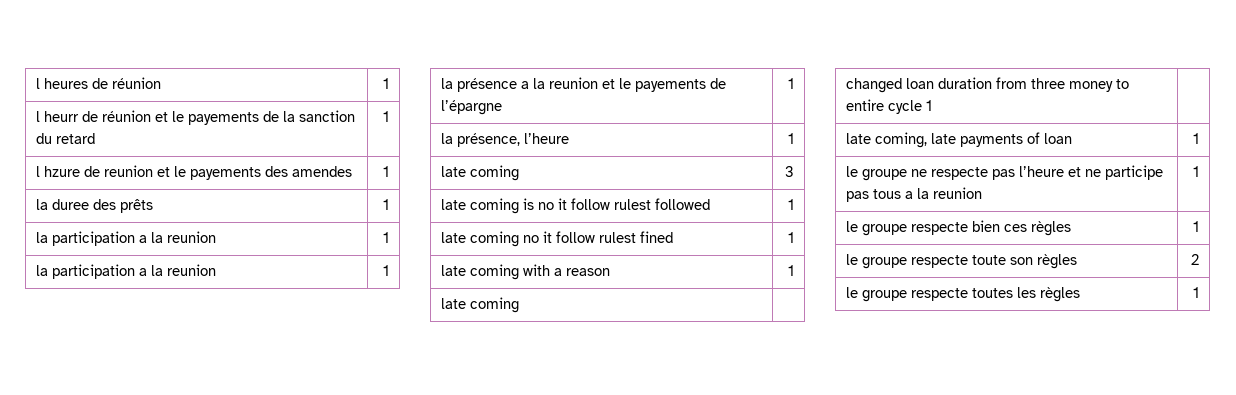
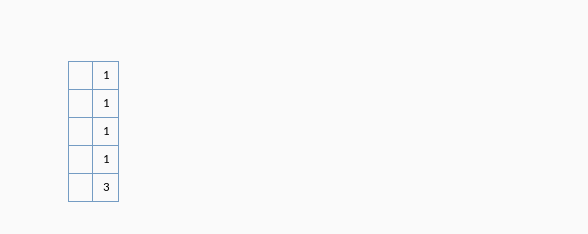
[36,77,162,89] [382,78,389,89] [36,110,356,125] [36,133,96,144] [382,111,389,122] [36,165,353,180] [382,166,389,177] [36,199,154,213] [382,199,389,210] [36,231,217,246] [382,232,389,243] [36,264,217,279] [382,265,389,276] [441,77,727,92] [441,100,503,115] [787,78,794,89] [441,133,570,147] [787,133,794,144] [441,165,520,181] [784,166,794,177] [441,198,711,214] [787,199,794,210] [441,231,674,247] [787,232,794,243] [441,264,611,280] [787,265,794,276] [441,297,520,313] [846,77,1130,93] [846,99,933,114] [846,132,1073,148] [1192,133,1199,144] [846,165,1164,181] [846,187,983,202] [1192,166,1199,177] [846,220,1072,236] [1192,221,1199,232] [846,254,1078,269] [1190,254,1199,265] [846,287,1081,302] [1192,287,1199,298] l heures de réunion | 1 // l heurr de réunion et le payements de la sanction du retard | 1 // l hzure de reunion et le payements des amendes | 1 // la duree des prêts | 1 // la participation a la reunion | 1 // la participation a la reunion | 1 // la présence a la reunion et le payements de l’épargne | 1 // la présence, l’heure | 1 // late coming | 3 // late coming is no it follow rulest followed | 1 // late coming no it follow rulest fined | 1 // late coming with a reason | 1 // late coming | // changed loan duration from three money to entire cycle 1 | // late coming, late payments of loan | 1 // le groupe ne respecte pas l’heure et ne participe pas tous a la reunion | 1 // le groupe respecte bien ces règles | 1 // le groupe respecte toute son règles | 2 // le groupe respecte toutes les règles | 1 -> [102,71,110,79] [102,99,110,107] [102,127,110,135] [102,155,110,163] [102,183,110,191] | 1 // | 1 // | 1 // | 1 // | 3

